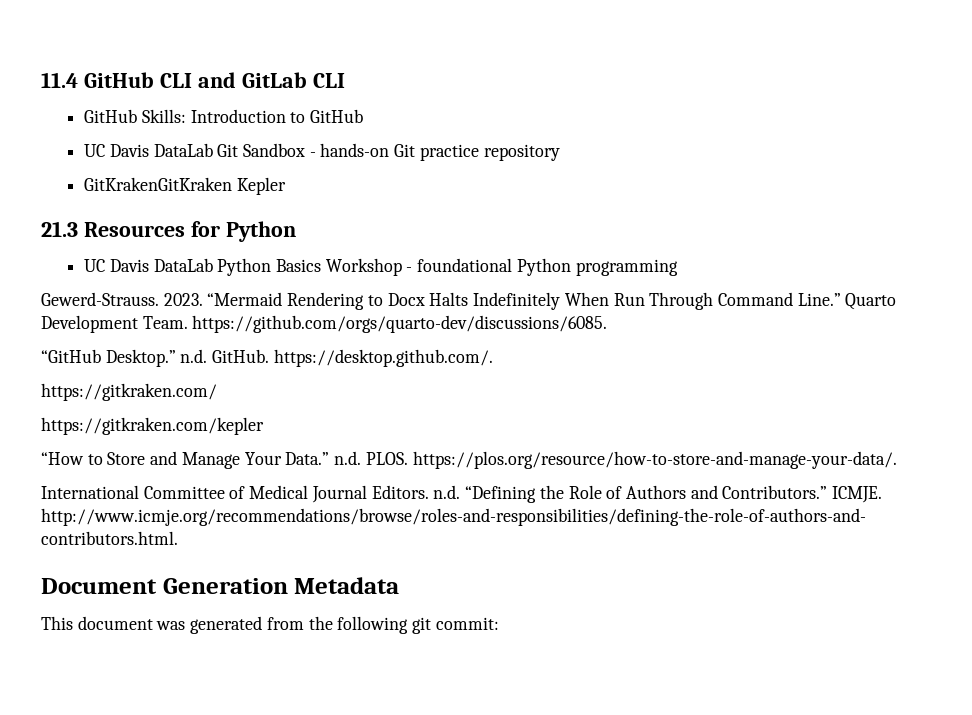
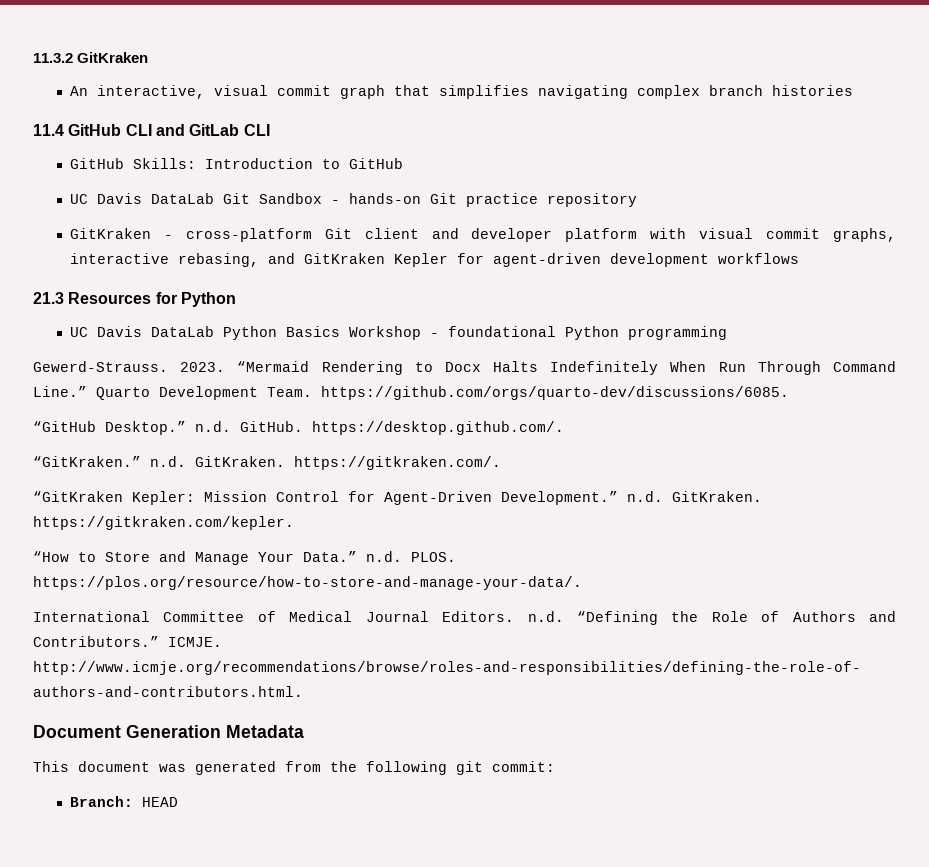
(41, 80) none -> [33,52,149,63] [69,85,853,99] 11.3.2 GitKraken // An interactive, visual commit graph that simplifies navigating complex branch histories //
[84,177,286,195] GitKrakenGitKraken Kepler -> [69,228,896,242] [69,253,799,267] GitKraken - cross-platform Git client and developer platform with visual commit graphs, interactive rebasing, and GitKraken Kepler for agent-driven development workflows
[41,383,217,401] [41,417,264,435] https://gitkraken.com/ // https://gitkraken.com/kepler -> [33,456,501,470] [33,491,762,505] [33,516,294,530] “GitKraken.” n.d. GitKraken. https://gitkraken.com/. // “GitKraken Kepler: Mission Control for Agent-Driven Development.” n.d. GitKraken. https://gitkraken.com/kepler.
(499, 623) none -> [69,796,178,807] // Branch: HEAD

